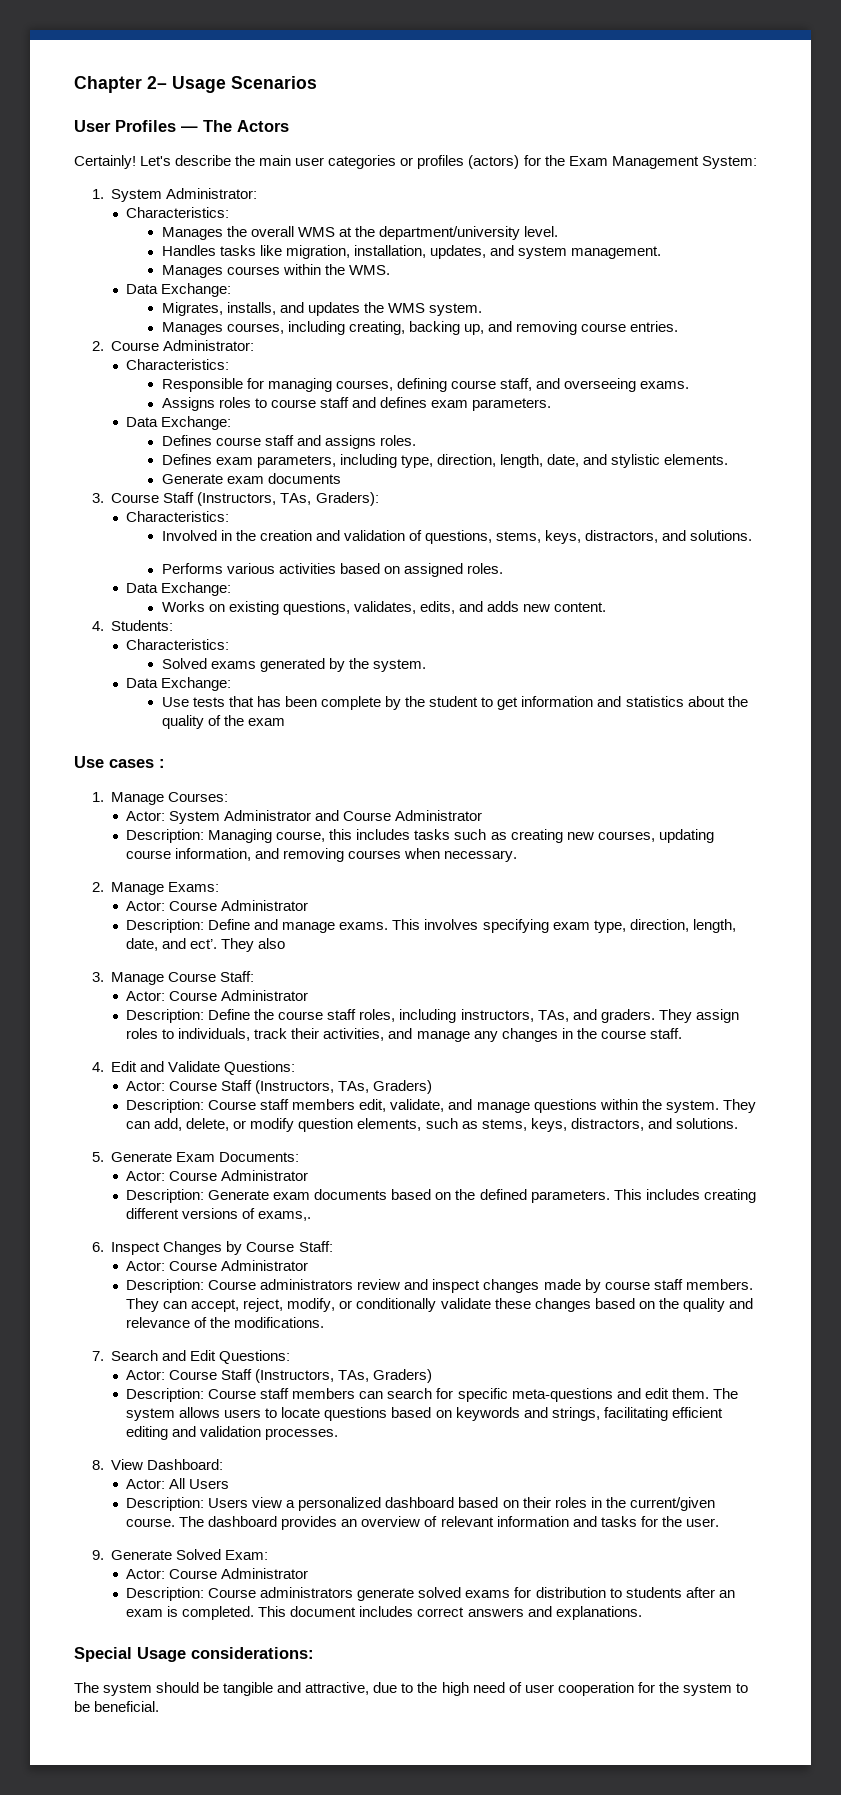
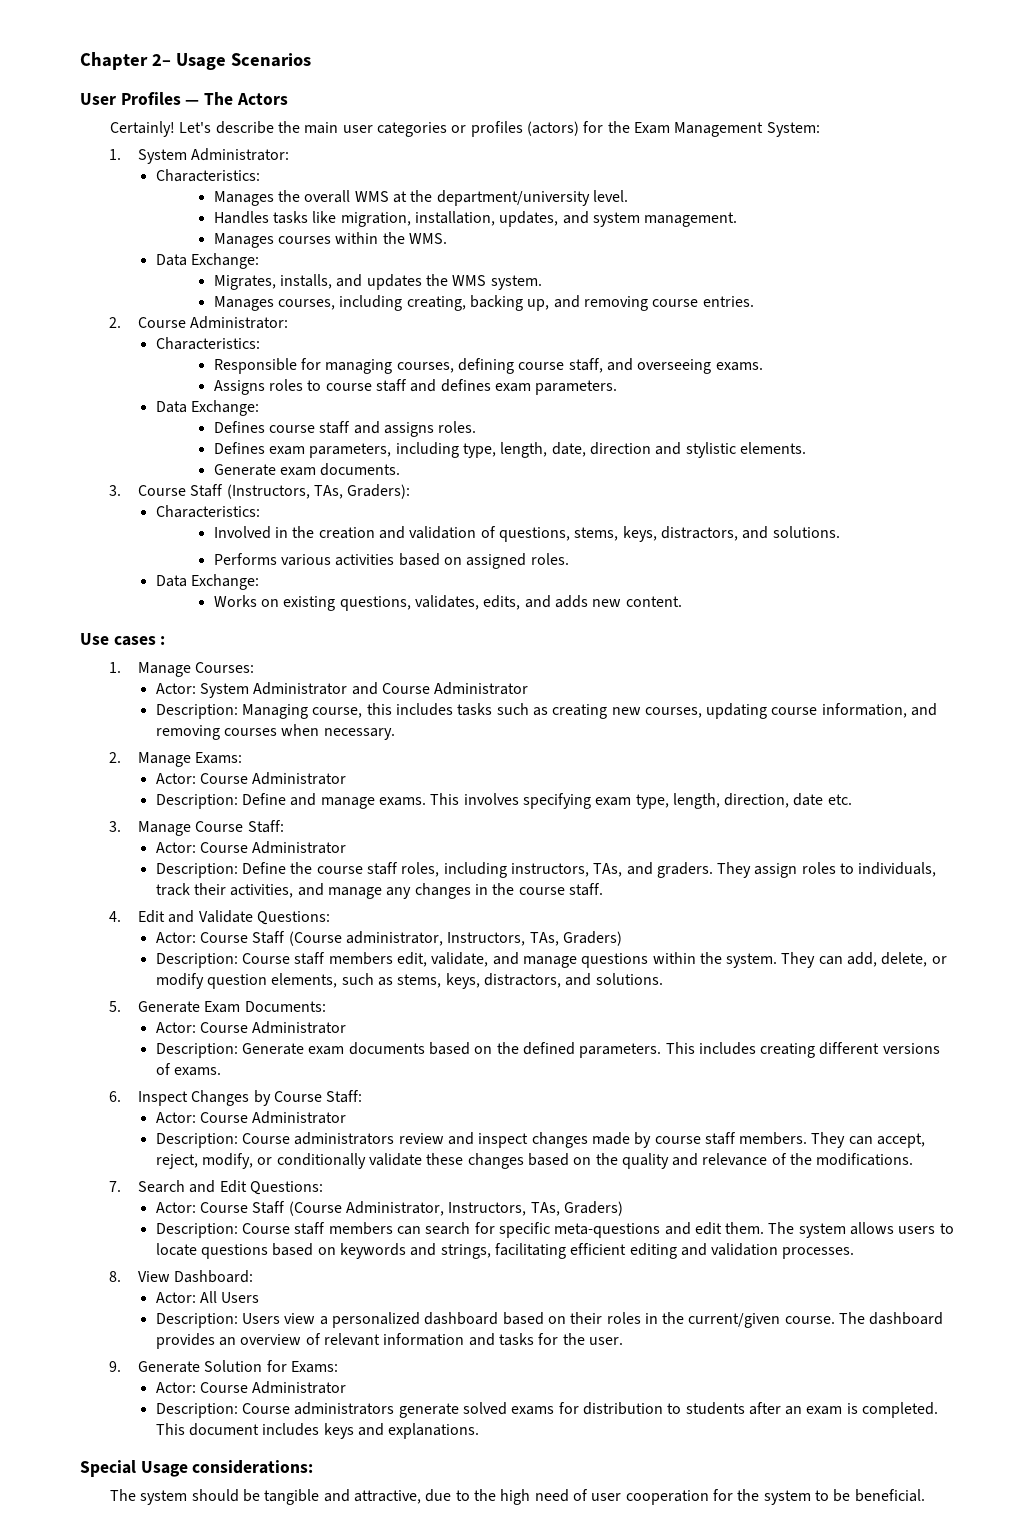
[437,454,580,468] direction, length, date, -> [500,442,651,458] length, date, direction
[267,473,341,484] documents -> [320,463,401,476] documents.
[91,620,174,631] [126,639,230,650] [161,658,427,672] [126,677,232,691] [161,696,748,710] [161,715,286,729] // 4. Students: // Characteristics: // Solved exams generated by the system. // Data Exchange: // Use tests that has been complete by the student to get information and statistics about the quality of the exam -> (682, 601) none
[629,919,736,933] [126,938,286,952] direction, length, date, and ect’. They also -> [672,793,852,809] length, direction, date etc.
[255,1080,335,1094] (Instructors, -> [288,931,526,946] (Course administrator, Instructors,
[258,1211,312,1221] exams,. -> [173,1067,221,1076] exams.
[255,1369,335,1383] (Instructors, -> [288,1201,527,1216] (Course Administrator, Instructors,
[176,1549,269,1560] Solved Exam: -> [204,1360,338,1373] Solution for Exams:
[417,1607,524,1617] correct answers -> [323,1423,354,1439] keys

